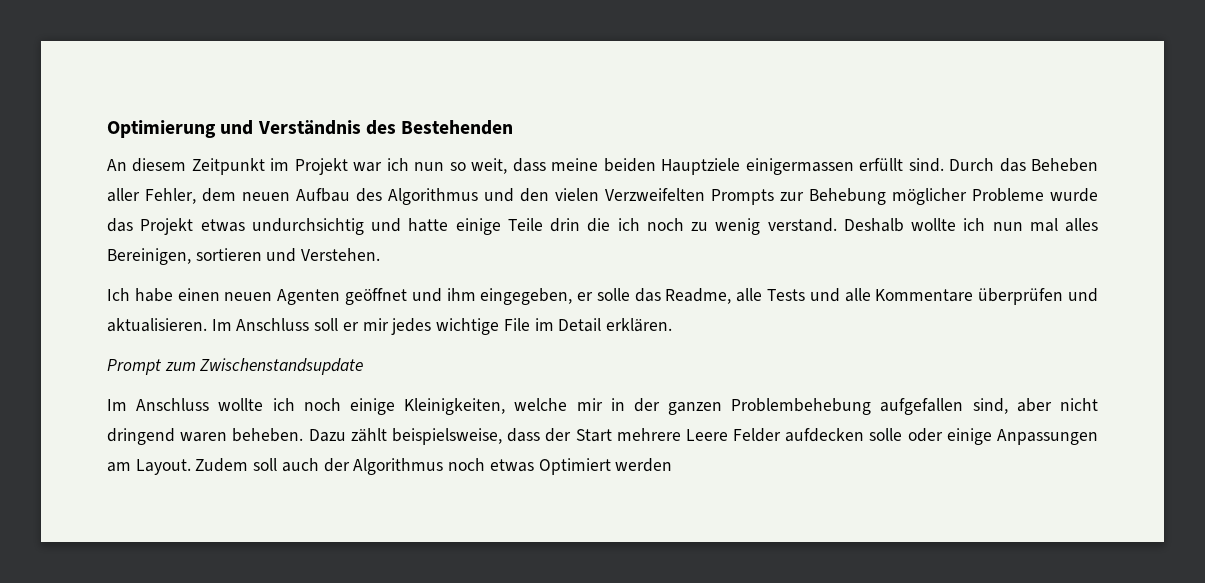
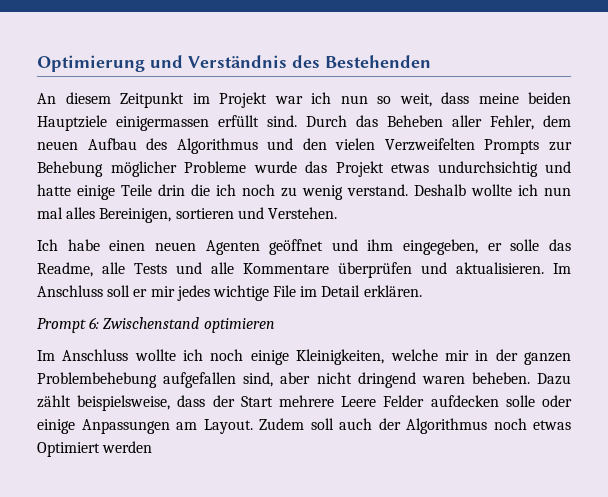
[164,358,364,375] zum Zwischenstandsupdate -> [89,317,275,333] 6: Zwischenstand optimieren

